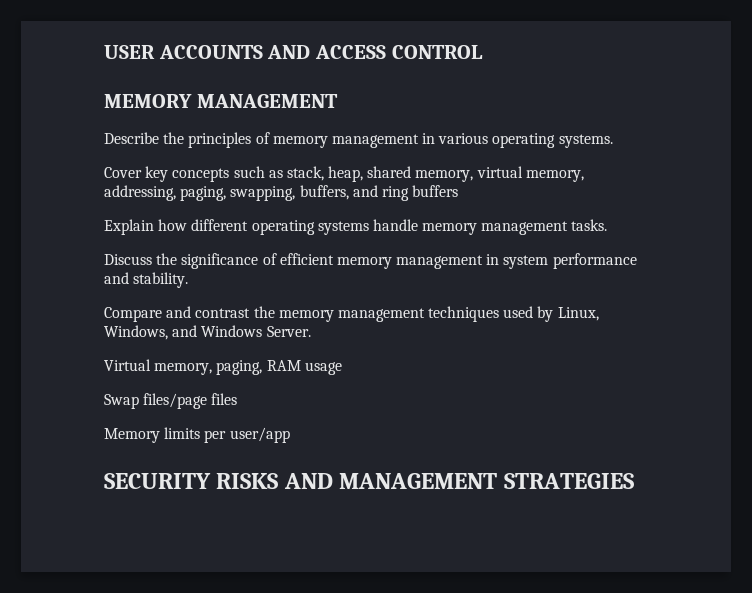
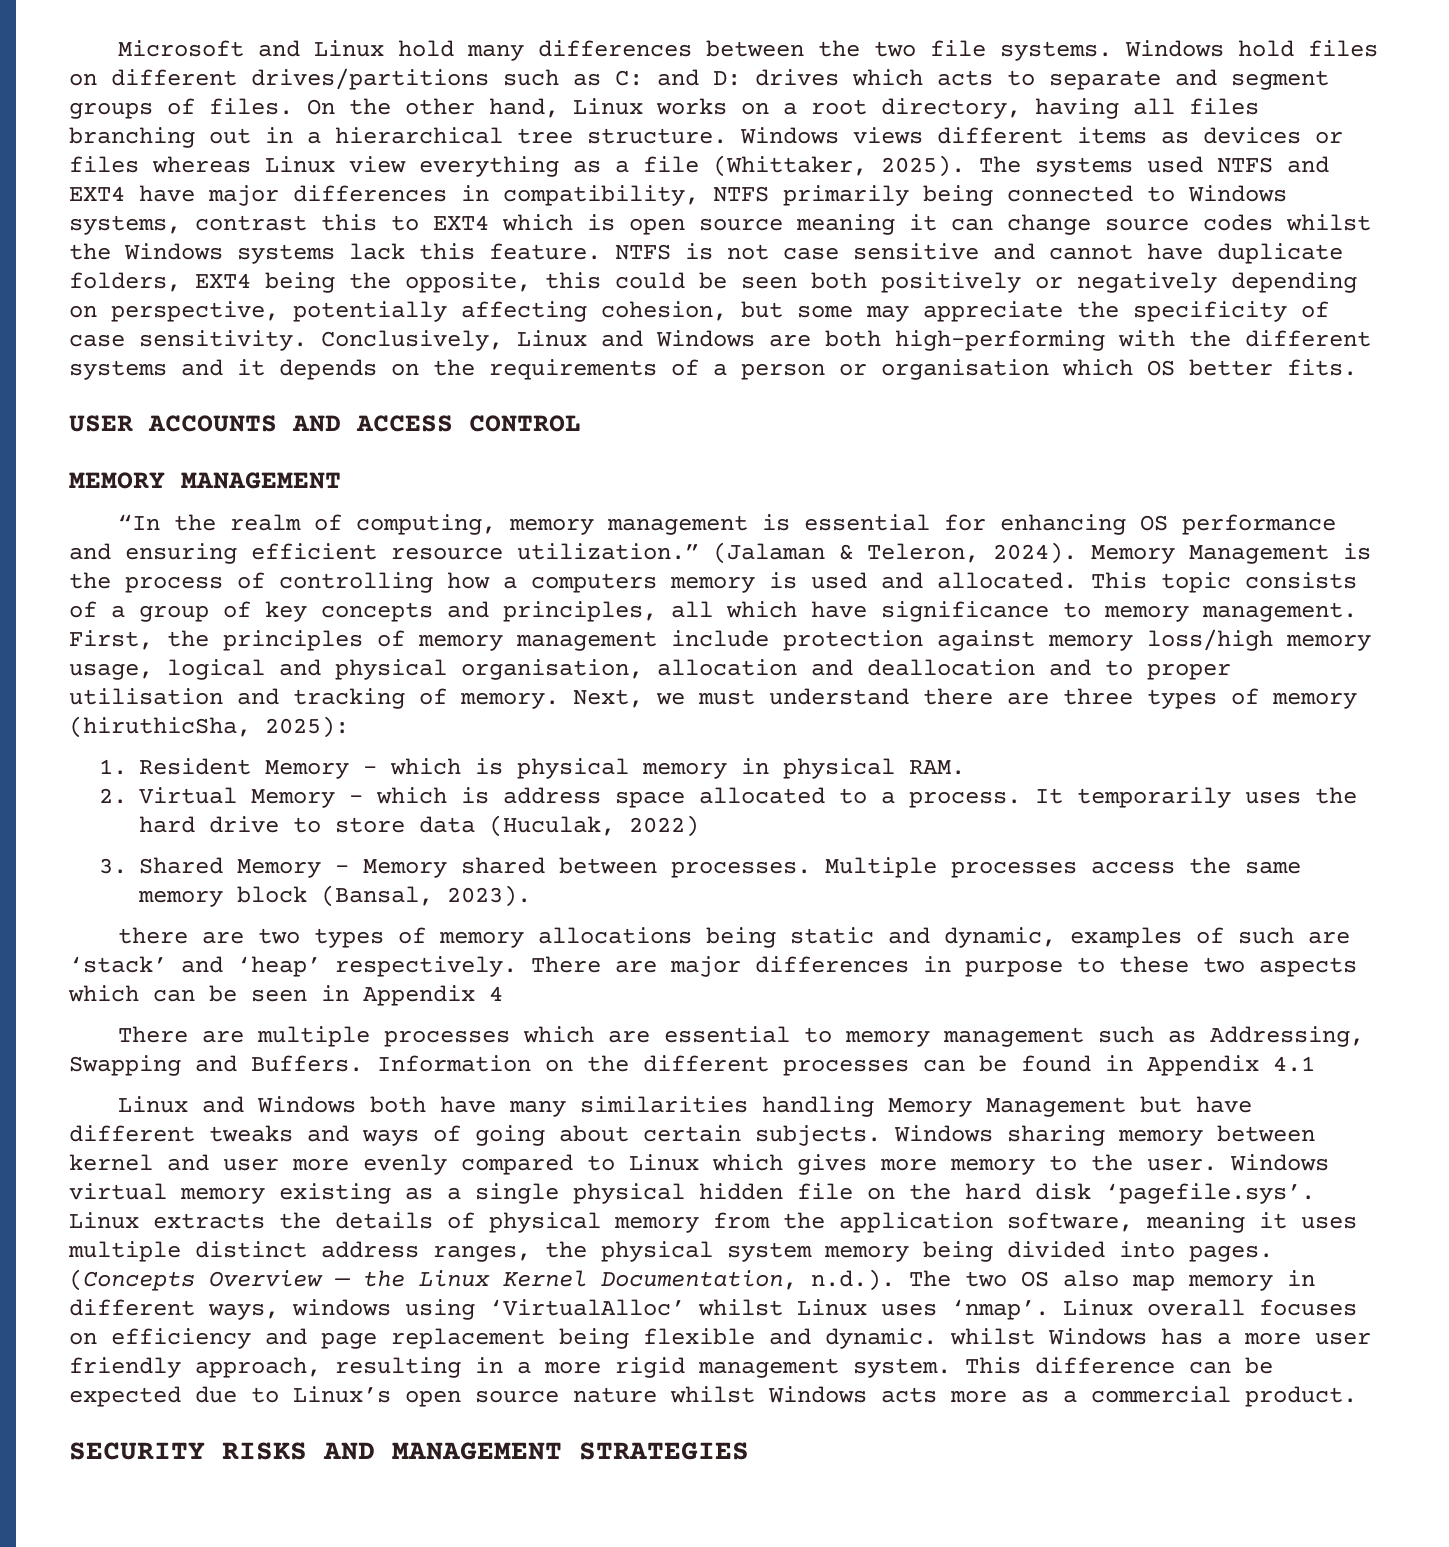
(104, 52) none -> [117,40,1378,61] [69,68,1329,90] [69,98,1259,119] [69,127,1343,148] [69,155,1329,177] [69,185,1287,206] [69,214,1371,235] [69,243,1343,264] [69,272,1357,293] [69,301,1329,322] [69,330,1371,351] [69,359,1357,380] Microsoft and Linux hold many differences between the two file systems. Windows hold files on different drives/partitions such as C: and D: drives which acts to separate and segment groups of files. On the other hand, Linux works on a root directory, having all files branching out in a hierarchical tree structure. Windows views different items as devices or files whereas Linux view everything as a file (Whittaker, 2025). The systems used NTFS and EXT4 have major differences in compatibility, NTFS primarily being connected to Windows systems, contrast this to EXT4 which is open source meaning it can change source codes whilst the Windows systems lack this feature. NTFS is not case sensitive and cannot have duplicate folders, EXT4 being the opposite, this could be seen both positively or negatively depending on perspective, potentially affecting cohesion, but some may appreciate the specificity of case sensitivity. Conclusively, Linux and Windows are both high-performing with the different systems and it depends on the requirements of a person or organisation which OS better fits. //
[104,132,159,144] Describe -> [117,514,1336,535] [69,542,1371,564] [69,572,1357,593] [69,601,1357,622] [69,630,153,650] “In the realm of computing, memory management is essential for enhancing OS performance and ensuring efficient resource utilization.” (Jalaman & Teleron, 2024). Memory Management is the process of controlling how a computers memory is used and allocated. This topic consists of a group of key concepts and principles, all which have significance to memory management. First,
[422,133,613,148] [104,166,584,182] [104,185,459,201] [104,219,608,235] [104,253,637,269] [104,272,189,288] [104,306,599,322] [104,325,311,340] [104,359,342,375] [104,393,238,409] [104,427,290,443] in various operating systems. // Cover key concepts such as stack, heap, shared memory, virtual memory, addressing, paging, swapping, buffers, and ring buffers // Explain how different operating systems handle memory management tasks. // Discuss the significance of efficient memory management in system performance and stability. // Compare and contrast the memory management techniques used by Linux, Windows, and Windows Server. // Virtual memory, paging, RAM usage // Swap files/page files // Memory limits per user/app -> [671,629,1371,651] [69,659,1231,680] [69,688,1357,709] [69,716,349,738] [98,758,965,779] [98,787,1357,808] [138,815,699,837] [98,857,1301,878] [137,885,531,907] [117,927,1350,948] [69,956,1357,977] [68,985,503,1006] [117,1026,1364,1047] [69,1055,1315,1076] [117,1096,1252,1117] [69,1125,1315,1146] [69,1154,1329,1175] [69,1183,1315,1204] [69,1212,1357,1233] [68,1241,1273,1262] [69,1269,1315,1291] [69,1299,1357,1320] [69,1328,1371,1349] [69,1357,1273,1378] [69,1386,1357,1407] include protection against memory loss/high memory usage, logical and physical organisation, allocation and deallocation and to proper utilisation and tracking of memory. Next, we must understand there are three types of memory (hiruthicSha, 2025): // 1. Resident Memory - which is physical memory in physical RAM. // 2. Virtual Memory - which is address space allocated to a process. It temporarily uses the hard drive to store data (Huculak, 2022) // 3. Shared Memory – Memory shared between processes. Multiple processes access the same memory block (Bansal, 2023). // there are two types of memory allocations being static and dynamic, examples of such are ‘stack’ and ‘heap’ respectively. There are major differences in purpose to these two aspects which can be seen in Appendix 4 // There are multiple processes which are essential to memory management such as Addressing, Swapping and Buffers. Information on the different processes can be found in Appendix 4.1 // Linux and Windows both have many similarities handling Memory Management but have different tweaks and ways of going about certain subjects. Windows sharing memory between kernel and user more evenly compared to Linux which gives more memory to the user. Windows virtual memory existing as a single physical hidden file on the hard disk ‘pagefile.sys’. Linux extracts the details of physical memory from the application software, meaning it uses multiple distinct address ranges, the physical system memory being divided into pages. (Concepts Overview — the Linux Kernel Documentation, n.d.). The two OS also map memory in different ways, windows using ‘VirtualAlloc’ whilst Linux uses ‘nmap’. Linux overall focuses on efficiency and page replacement being flexible and dynamic. whilst Windows has a more user friendly approach, resulting in a more rigid management system. This difference can be expected due to Linux’s open source nature whilst Windows acts more as a commercial product.

